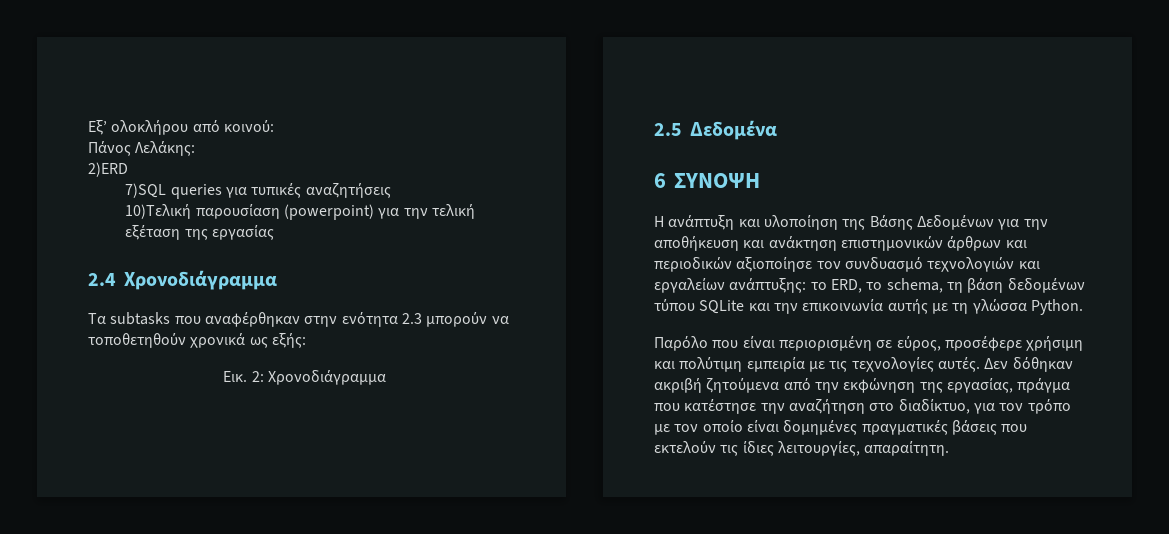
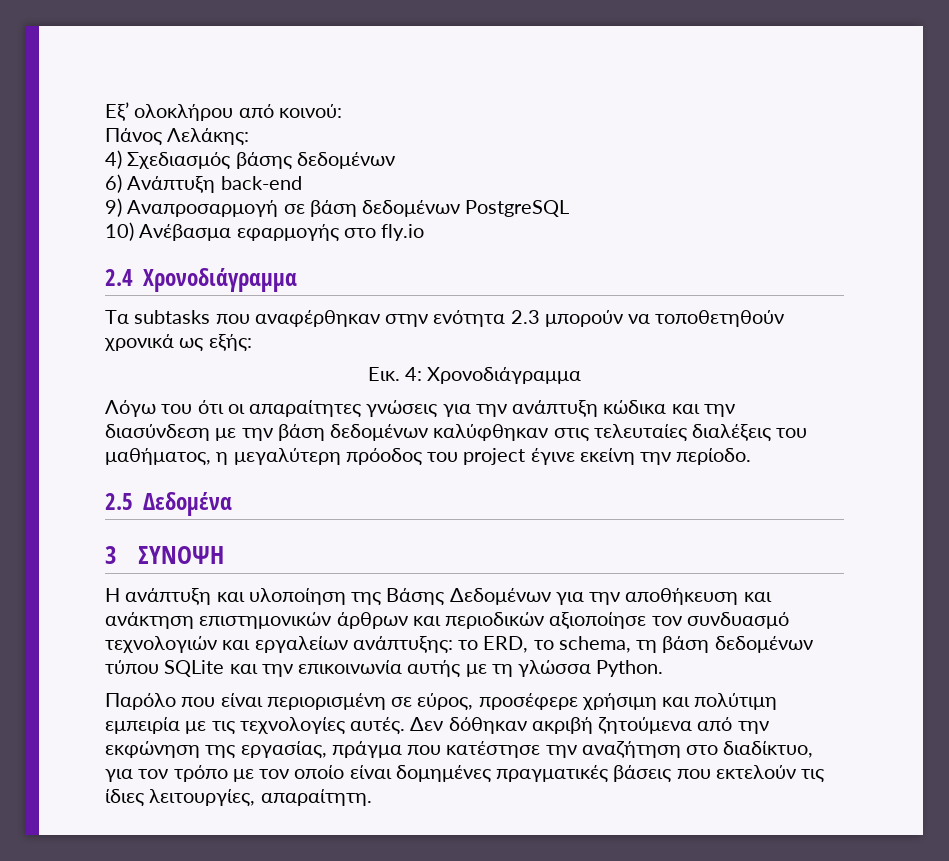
[88,162,128,177] [125,183,391,199] [125,204,475,220] [125,225,274,240] 2)ERD // 7)SQL queries για τυπικές αναζητήσεις // 10)Τελική παρουσίαση (powerpoint) για την τελική εξέταση της εργασίας -> [105,150,395,170] [105,174,302,193] [105,198,570,217] [105,222,425,242] 4) Σχεδιασμός βάσης δεδομένων // 6) Ανάπτυξη back-end // 9) Αναπροσαρμογή σε βάση δεδομένων PostgreSQL // 10) Ανέβασμα εφαρμογής στο fly.io
[251,370,386,385] 2: Χρονοδιάγραμμα -> [405,367,582,384] [105,400,735,418] [105,424,808,442] [105,448,752,466] 4: Χρονοδιάγραμμα // Λόγω του ότι οι απαραίτητες γνώσεις για την ανάπτυξη κώδικα και την διασύνδεση με την βάση δεδομένων καλύφθηκαν στις τελευταίες διαλέξεις του μαθήματος, η μεγαλύτερη πρόοδος του project έγινε εκείνη την περίοδο.
[654,173,666,188] 6 -> [105,546,117,564] 3

